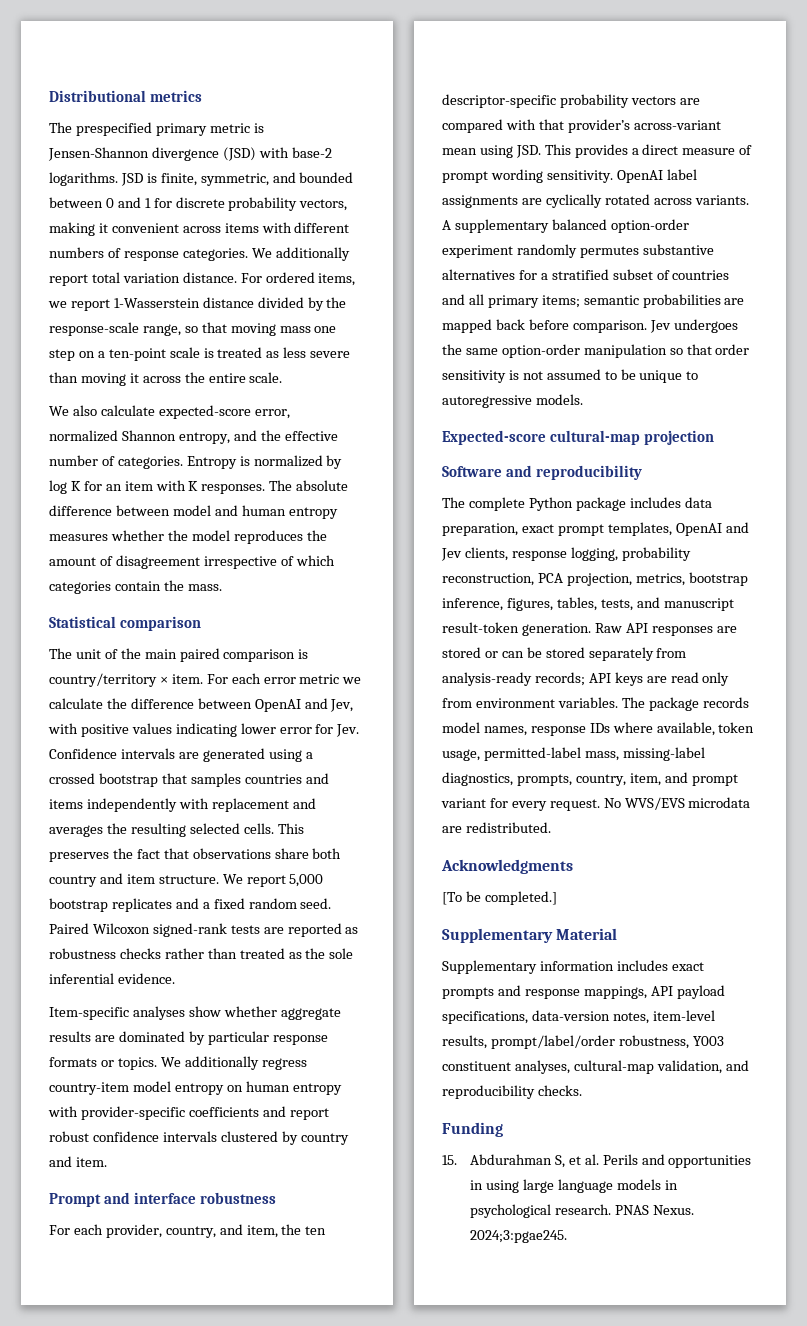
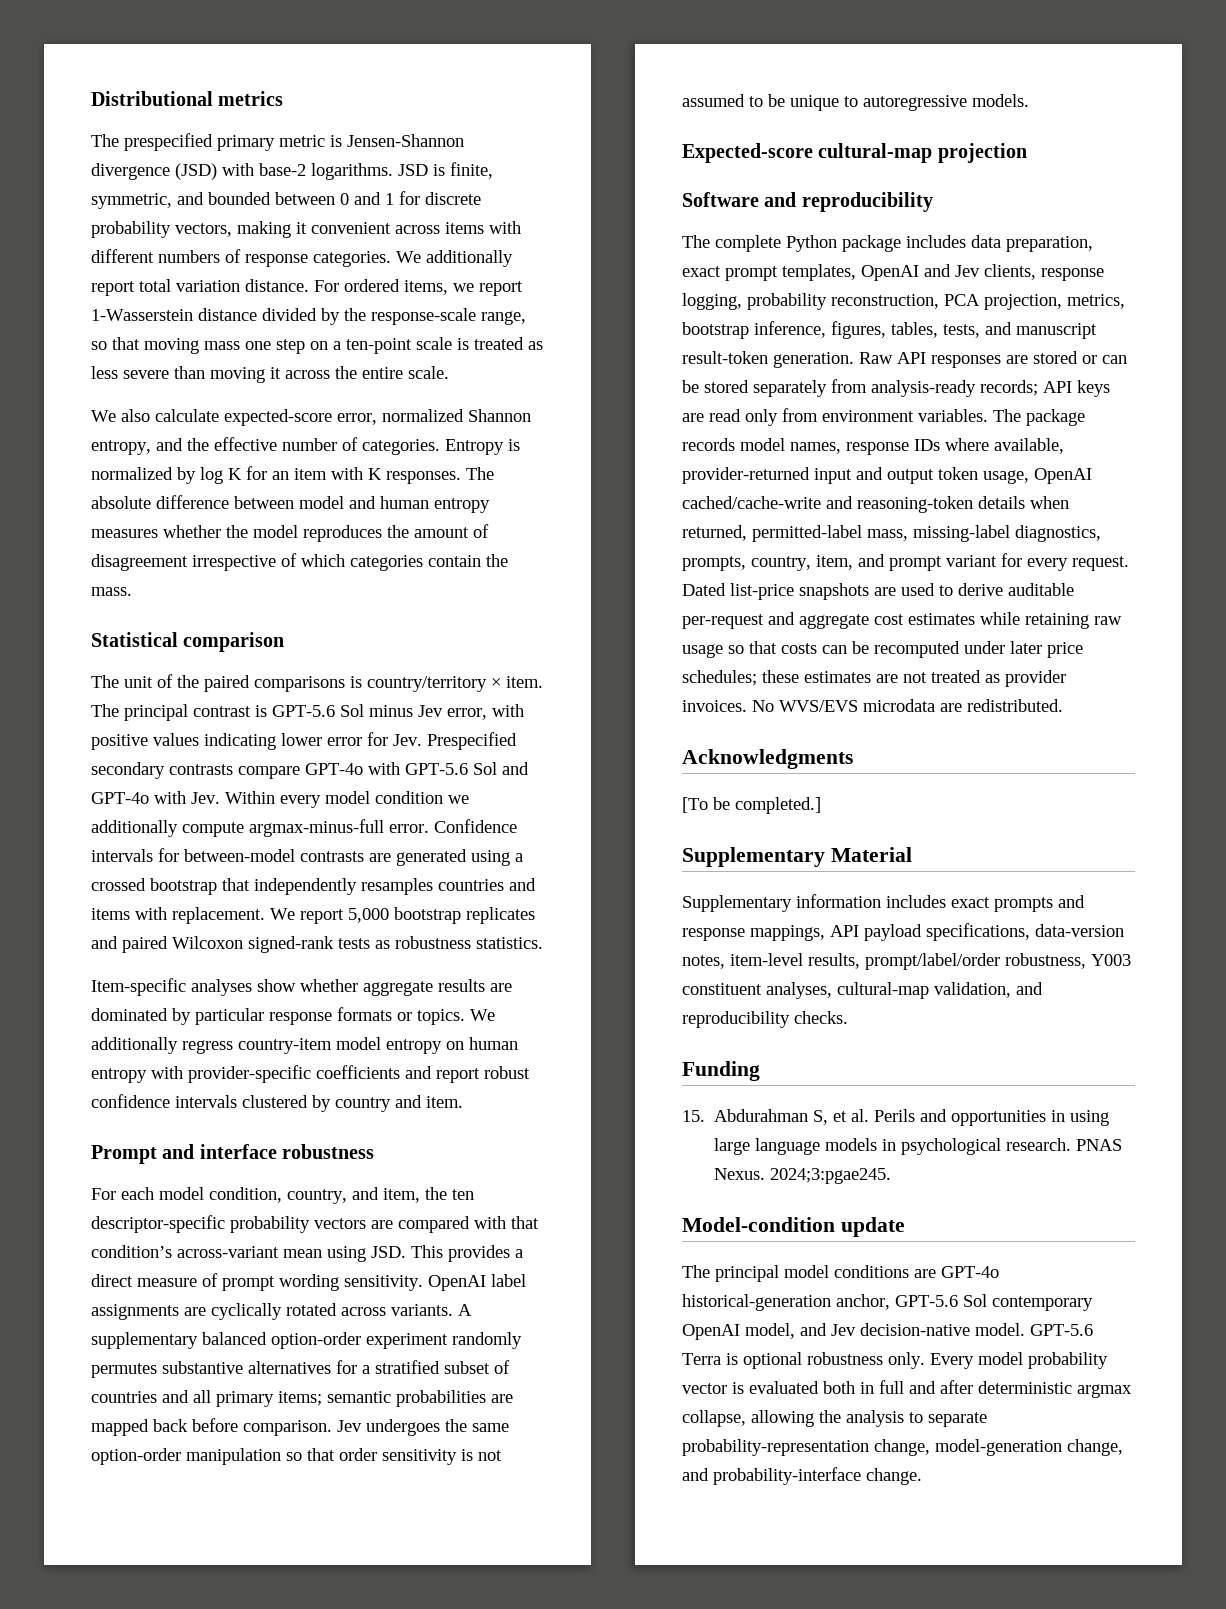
[144,648,296,662] main paired comparison -> [204,675,345,692] paired comparisons
[206,673,362,684] [49,698,354,712] For each error metric we calculate the difference between OpenAI and Jev, -> [91,704,487,721] The principal contrast is GPT-5.6 Sol minus Jev error,
[49,748,175,759] Confidence intervals -> [427,732,517,750] [91,762,529,779] [91,791,469,808] [91,819,517,837] [91,848,364,862] Prespecified secondary contrasts compare GPT-4o with GPT-5.6 Sol and GPT-4o with Jev. Within every model condition we additionally compute argmax-minus-full error. Confidence intervals for between-model contrasts
[190,773,241,787] samples -> [254,878,433,895] independently resamples
[86,798,316,812] [49,823,304,837] [49,848,342,862] [49,873,219,887] independently with replacement and averages the resulting selected cells. This preserves the fact that observations share both country and item structure. -> [135,907,265,924] with replacement.
[202,898,332,909] [49,923,359,937] [49,948,354,959] [49,973,175,984] a fixed random seed. Paired Wilcoxon signed-rank tests are reported as robustness checks rather than treated as the sole inferential evidence. -> [122,936,543,953] paired Wilcoxon signed-rank tests as robustness statistics.
[105,1224,162,1238] provider, -> [159,1187,282,1203] model condition,
[567,119,630,133] provider’s -> [91,1245,172,1258] condition’s
[718,722,755,733] [442,749,480,761] token usage, -> [682,467,1092,484] [682,496,1069,513] [682,525,747,541] provider-returned input and output token usage, OpenAI cached/cache-write and reasoning-token details when returned,
(600, 805) none -> [682,583,1074,600] [682,612,1122,629] [682,641,1083,658] [682,670,1066,687] [682,700,747,712] Dated list-price snapshots are used to derive auditable per-request and aggregate cost estimates while retaining raw usage so that costs can be recomputed under later price schedules; these estimates are not treated as provider invoices.
(567, 1236) none -> [682,1217,905,1237] [682,1265,999,1282] [682,1294,1093,1311] [682,1323,1093,1340] [682,1352,1108,1369] [682,1380,1132,1398] [682,1410,987,1427] [682,1439,1123,1456] [682,1467,922,1485] // Model-condition update // The principal model conditions are GPT-4o historical-generation anchor, GPT-5.6 Sol contemporary OpenAI model, and Jev decision-native model. GPT-5.6 Terra is optional robustness only. Every model probability vector is evaluated both in full and after deterministic argmax collapse, allowing the analysis to separate probability-representation change, model-generation change, and probability-interface change.

